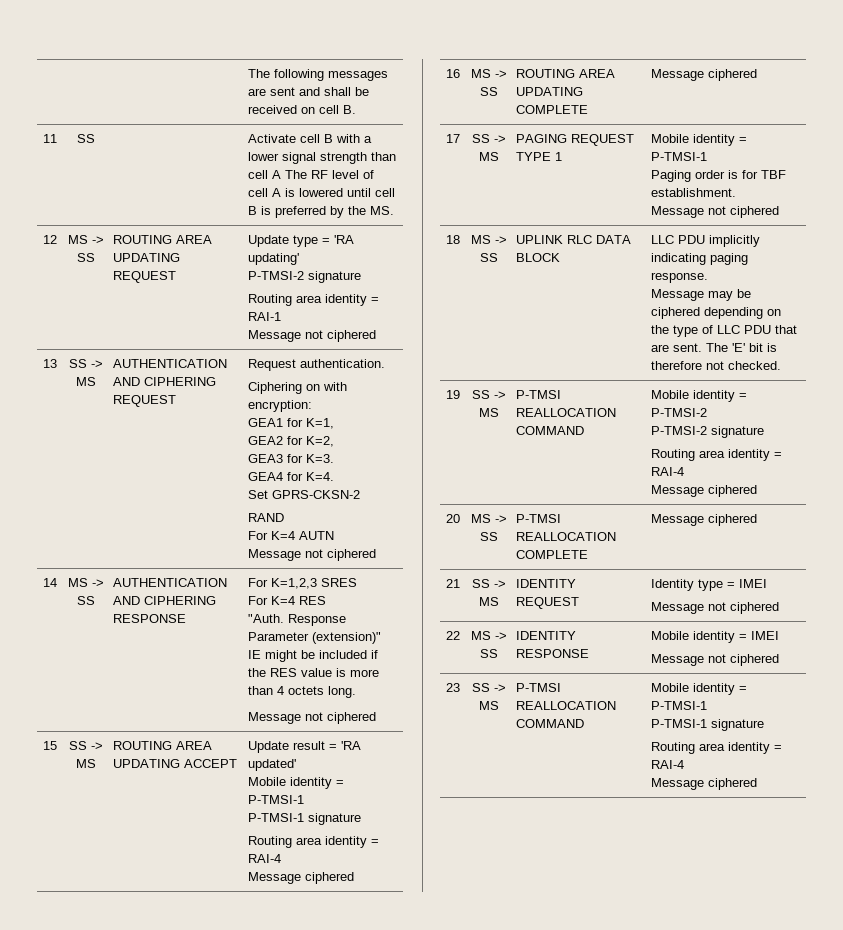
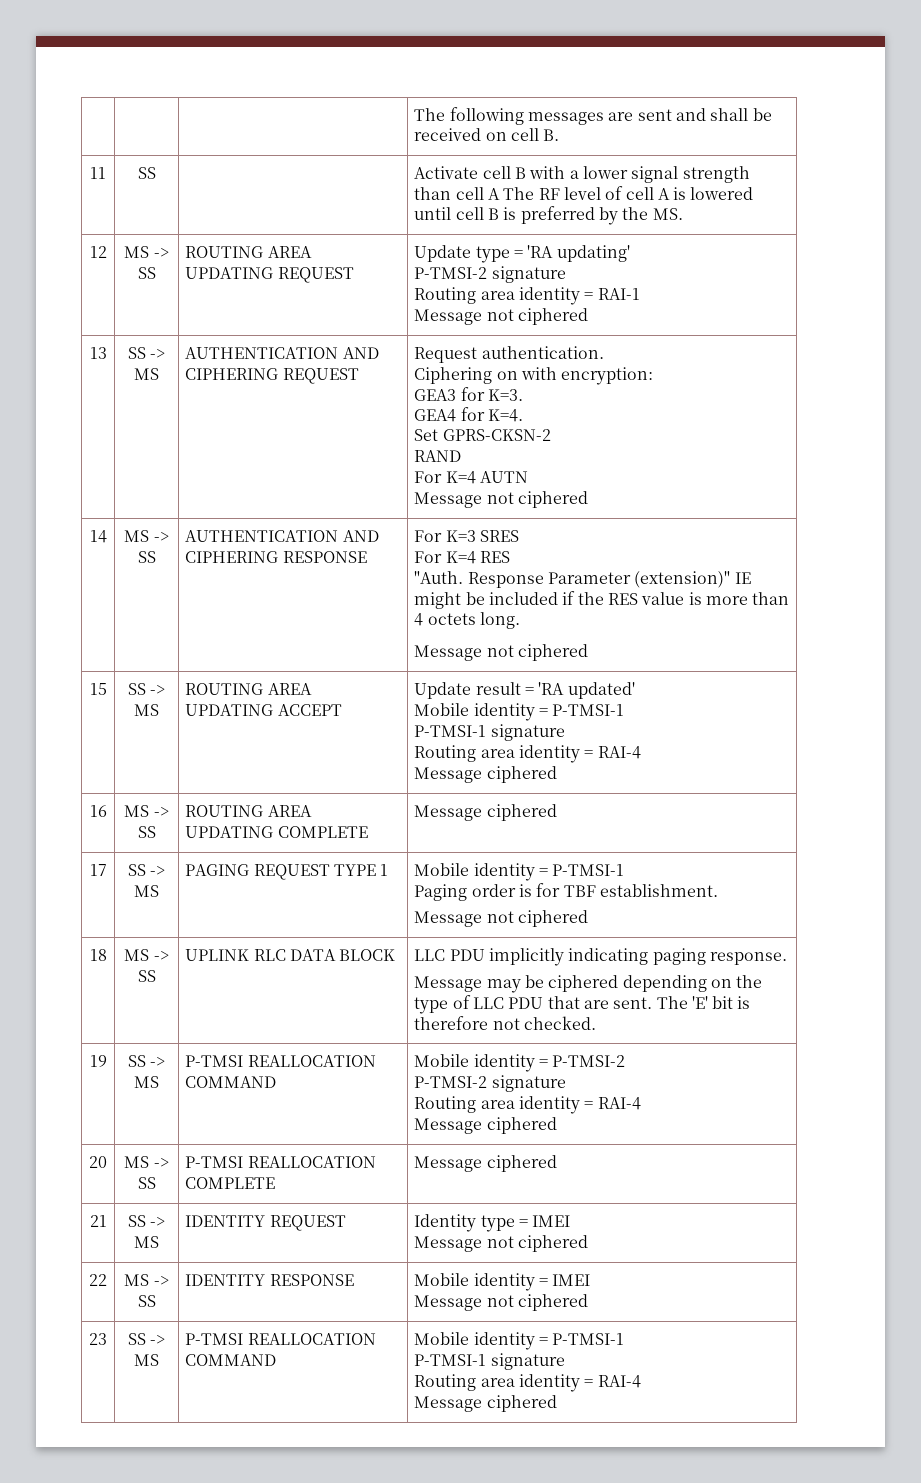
[248,418,335,429] [248,436,335,447] // GEA1 for K=1, // GEA2 for K=2, -> (654, 376) none
[271,578,318,589] K=1,2,3 -> [445,530,476,542] K=3

